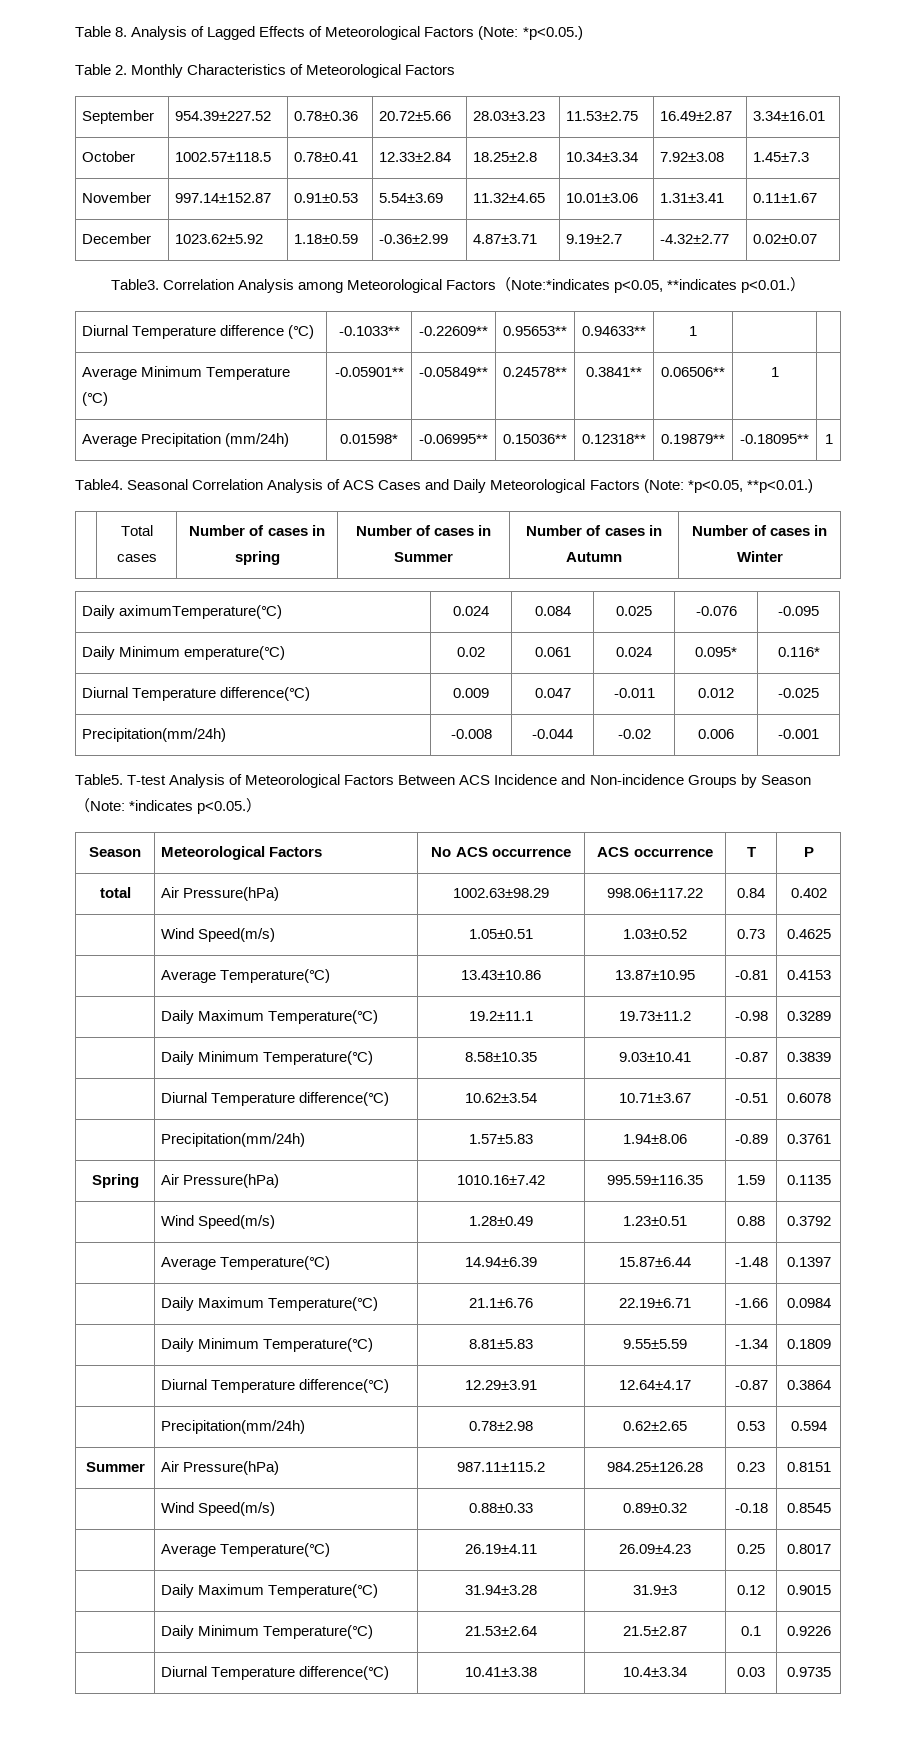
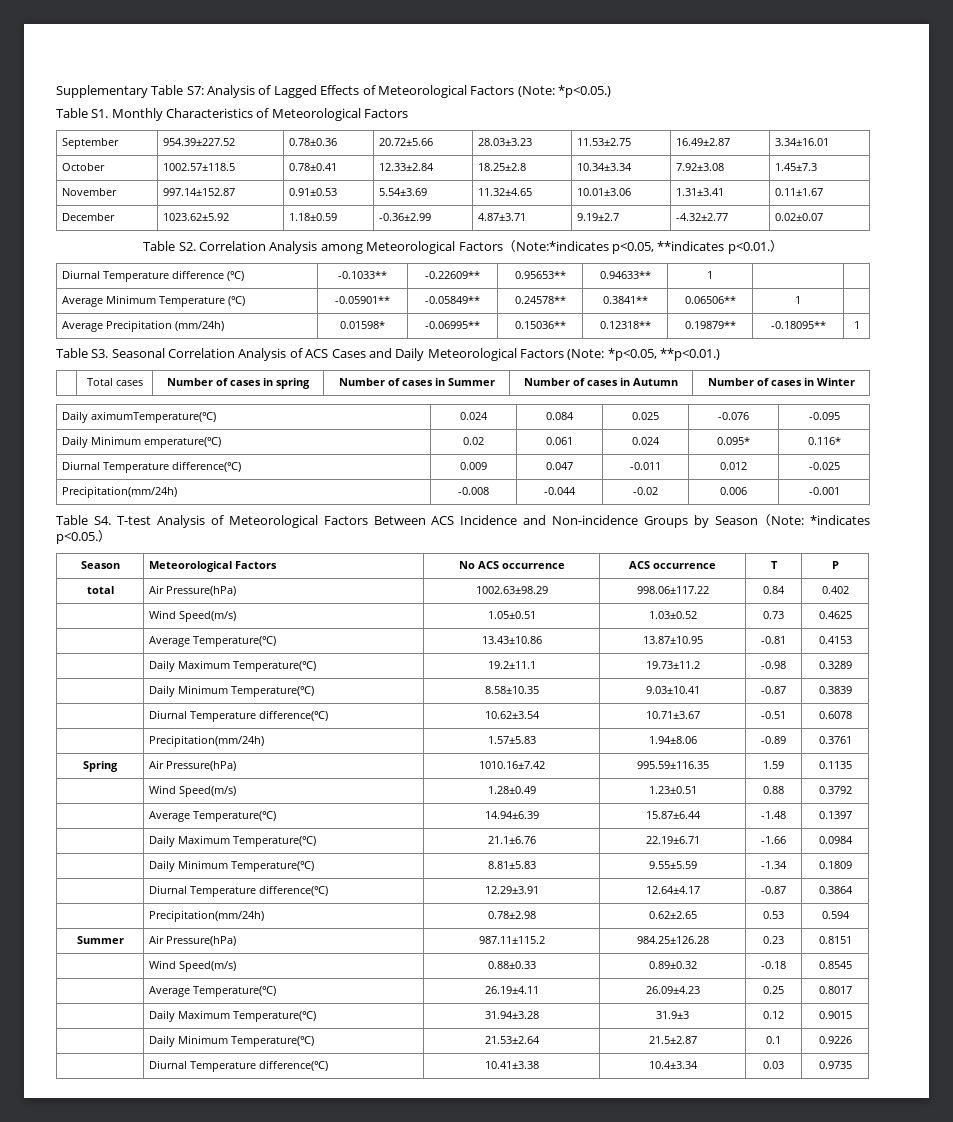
[75,26,128,37] Table 8. -> [56,85,204,98] Supplementary Table S7:
[115,65,128,75] 2. -> [91,109,109,118] S1.
[110,279,159,290] Table3. -> [143,241,196,251] Table S2.
[75,479,123,490] Table4. -> [56,348,109,358] Table S3.
[75,774,123,785] Table5. -> [56,515,111,525] Table S4.

